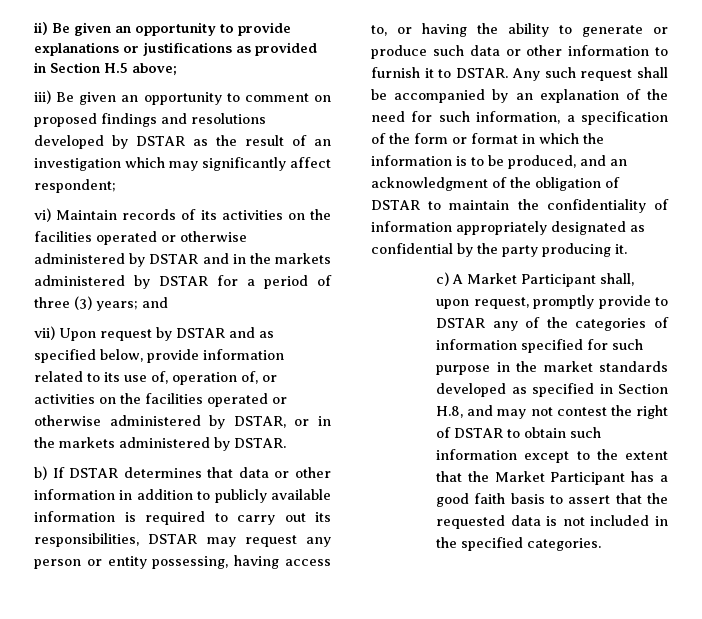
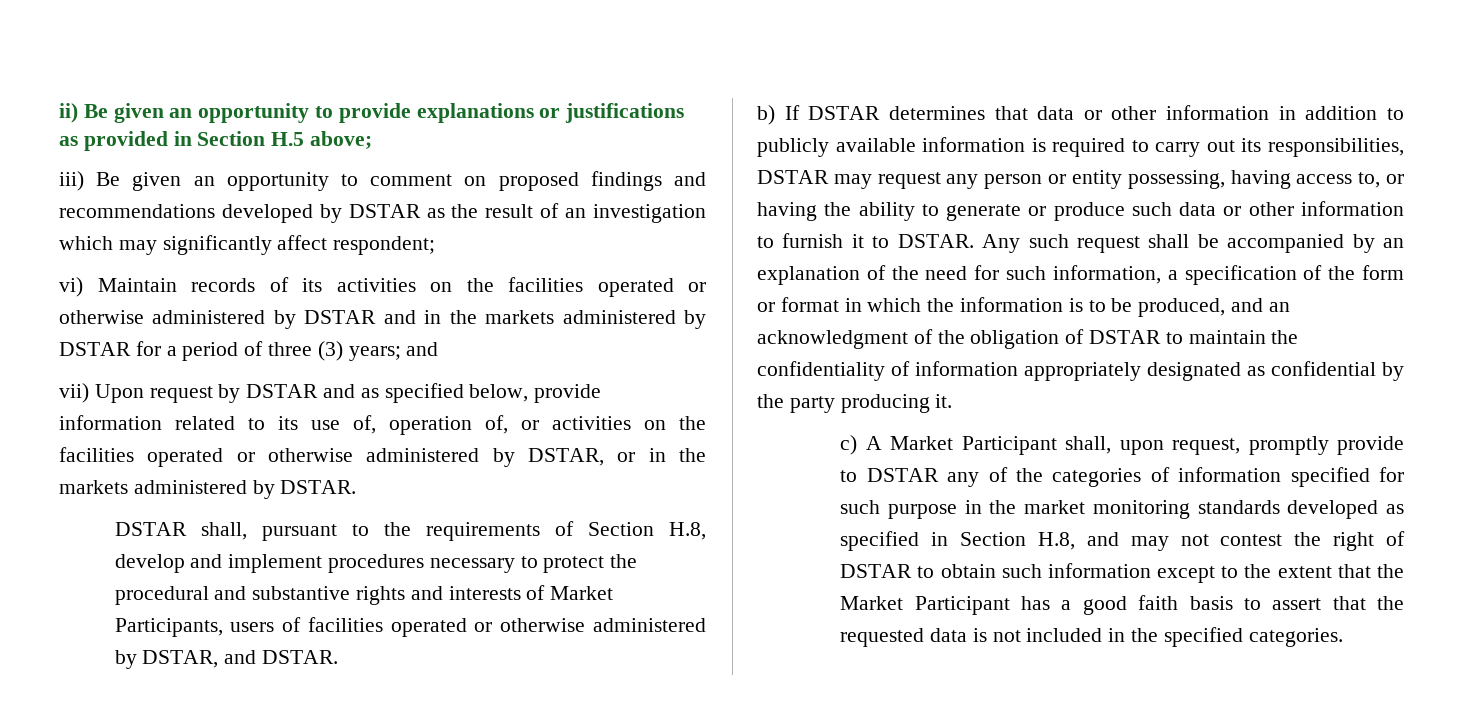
[191,113,266,124] resolutions -> [59,204,215,218] recommendations
(286, 443) none -> [114,521,706,541] [114,554,638,573] [114,585,614,605] [114,617,706,637] [114,650,338,669] // DSTAR shall, pursuant to the requirements of Section H.8, develop and implement procedures necessary to protect the procedural and substantive rights and interests of Market Participants, users of facilities operated or otherwise administered by DSTAR, and DSTAR.
(593, 366) none -> [1092,500,1190,519] monitoring

